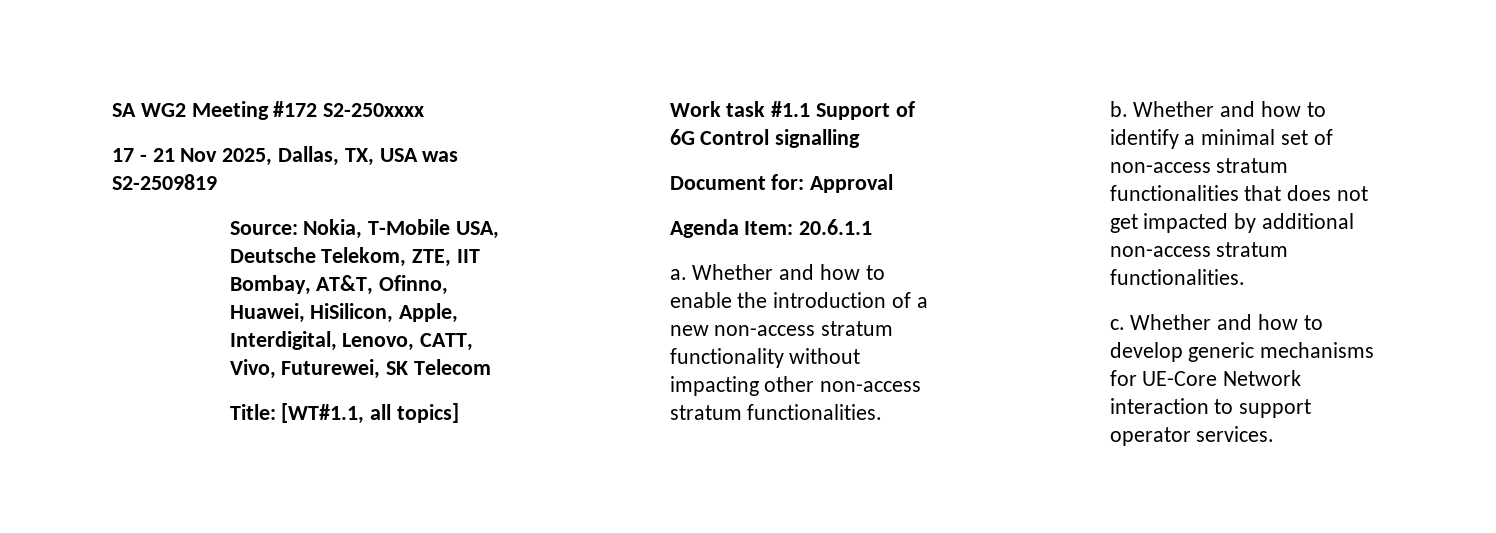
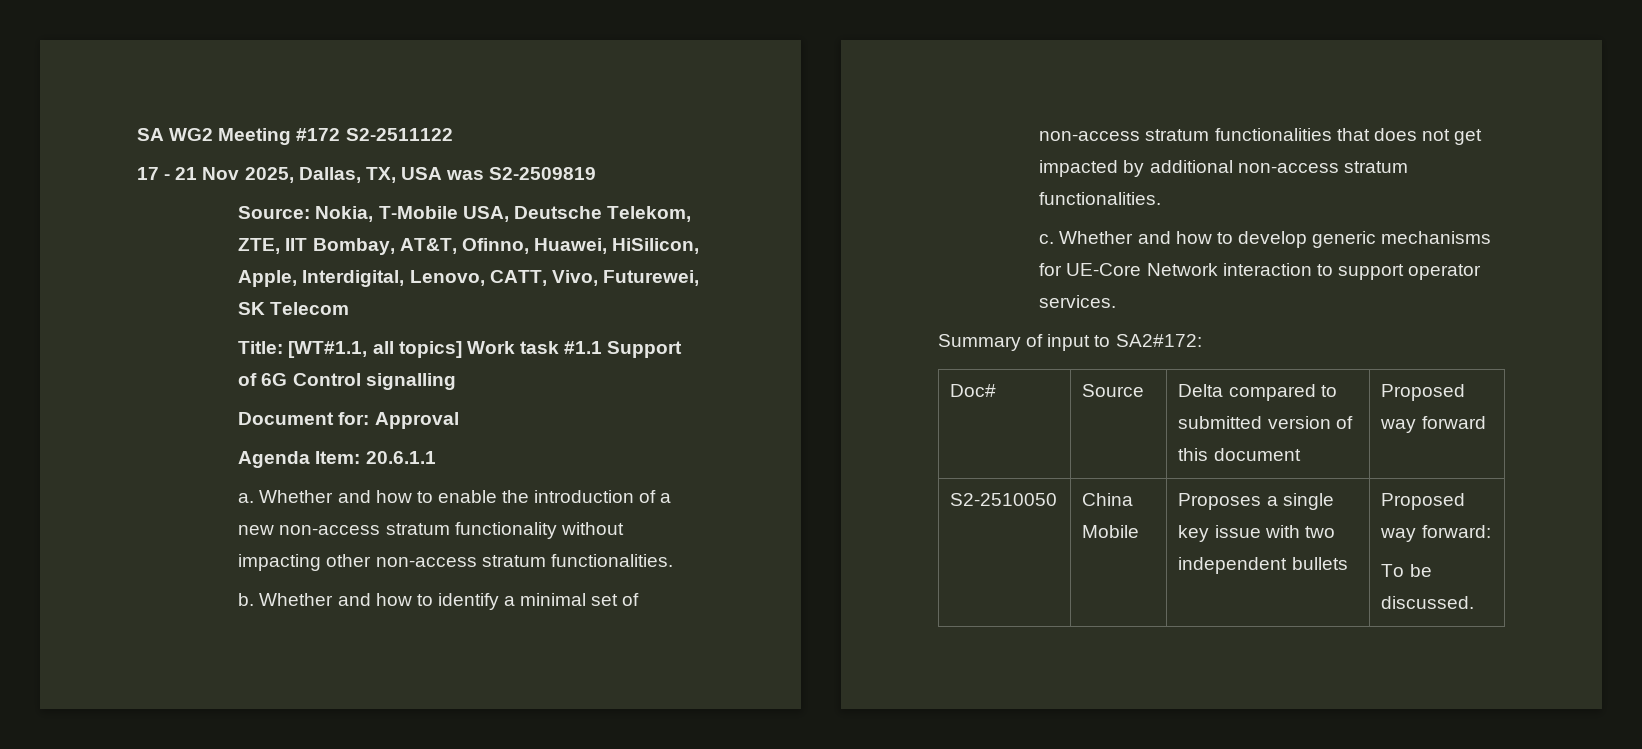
[323,103,425,117] S2-250xxxx -> [345,128,453,141] S2-2511122
(1275, 434) none -> [938,334,1202,351] [950,384,997,397] [1082,384,1145,397] [1178,384,1337,401] [1178,416,1353,429] [1178,448,1301,461] [1381,384,1466,401] [1380,416,1486,433] [950,493,1058,506] [1082,493,1134,506] [1082,525,1140,538] [1178,493,1334,510] [1178,525,1335,542] [1178,557,1348,574] [1381,493,1466,510] [1380,525,1491,542] [1381,564,1432,577] [1381,596,1475,609] // Summary of input to SA2#172: // Doc# | Source | Delta compared to submitted version of this document | Proposed way forward // S2-2510050 | China Mobile | Proposes a single key issue with two independent bullets | Proposed way forward: // To be discussed.

